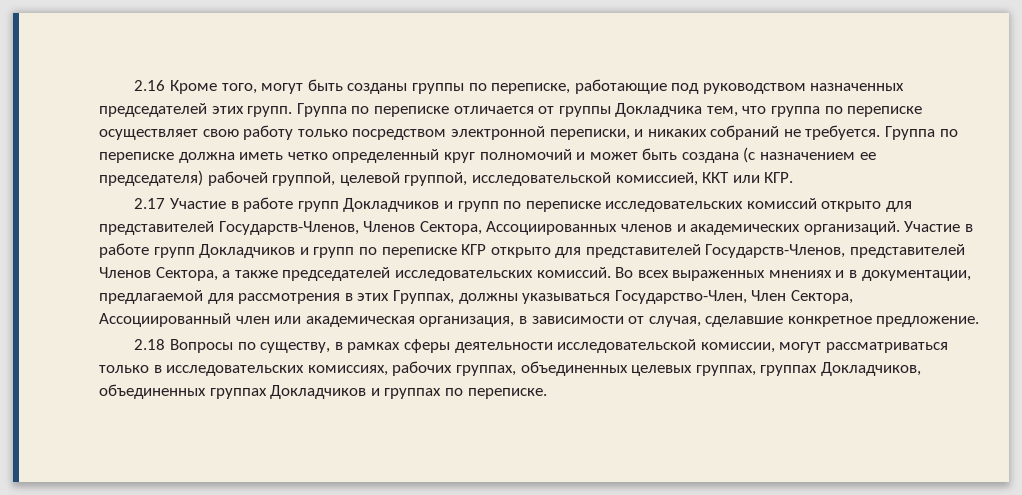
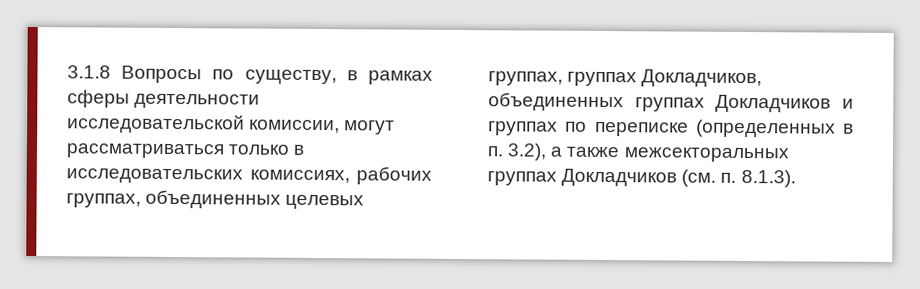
[134,79,905,94] [99,103,923,117] [99,125,958,140] [99,147,876,163] [99,170,794,186] [134,197,913,212] [99,221,973,235] [99,243,966,258] [99,267,971,281] [99,290,853,304] [99,313,980,327] [134,339,166,350] 2.16 Кроме того, могут быть созданы группы по переписке, работающие под руководством назначенных председателей этих групп. Группа по переписке отличается от группы Докладчика тем, что группа по переписке осуществляет свою работу только посредством электронной переписки, и никаких собраний не требуется. Группа по переписке должна иметь четко определенный круг полномочий и может быть создана (с назначением ее председателя) рабочей группой, целевой группой, исследовательской комиссией, ККТ или КГР. // 2.17 Участие в работе групп Докладчиков и групп по переписке исследовательских комиссий открыто для представителей Государств-Членов, Членов Сектора, Ассоциированных членов и академических организаций. Участие в работе групп Докладчиков и групп по переписке КГР открыто для представителей Государств-Членов, представителей Членов Сектора, а также председателей исследовательских комиссий. Во всех выраженных мнениях и в документации, предлагаемой для рассмотрения в этих Группах, должны указываться Государство-Член, Член Сектора, Ассоциированный член или академическая организация, в зависимости от случая, сделавшие конкретное предложение. // 2.18 -> [67,65,111,79] 3.1.8
[467,388,547,399] переписке. -> [594,119,854,138] [487,143,789,163] [487,168,796,188] переписке (определенных в п. 3.2), а также межсекторальных группах Докладчиков (см. п. 8.1.3).

